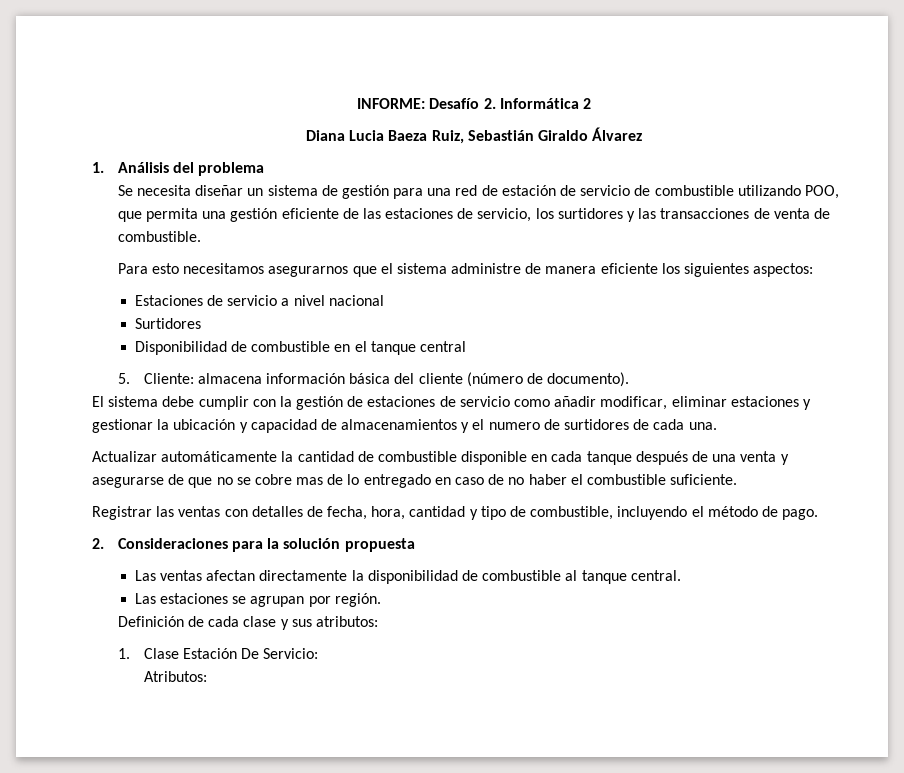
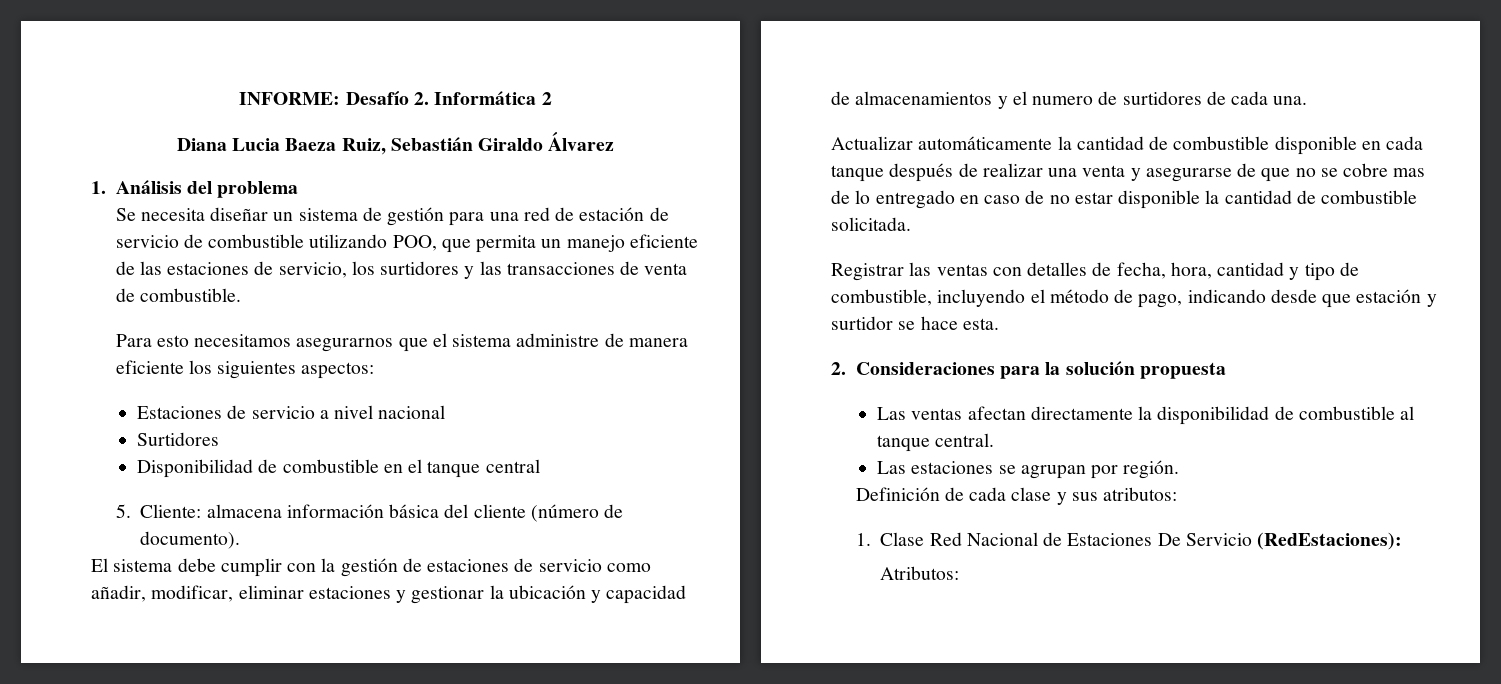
[202,208,278,222] una gestión -> [541,235,625,252] un manejo
[554,396,597,407] añadir -> [91,585,146,602] añadir,
(709, 456) none -> [982,163,1043,177] realizar
[528,474,738,485] haber el combustible suficiente. -> [1074,190,1418,209] [831,217,911,231] estar disponible la cantidad de combustible solicitada.
[782,509,819,520] pago. -> [1138,289,1437,308] [831,316,999,330] pago, indicando desde que estación y surtidor se hace esta.
[182,648,319,659] Estación De Servicio: -> [929,532,1403,550] Red Nacional de Estaciones De Servicio (RedEstaciones):

